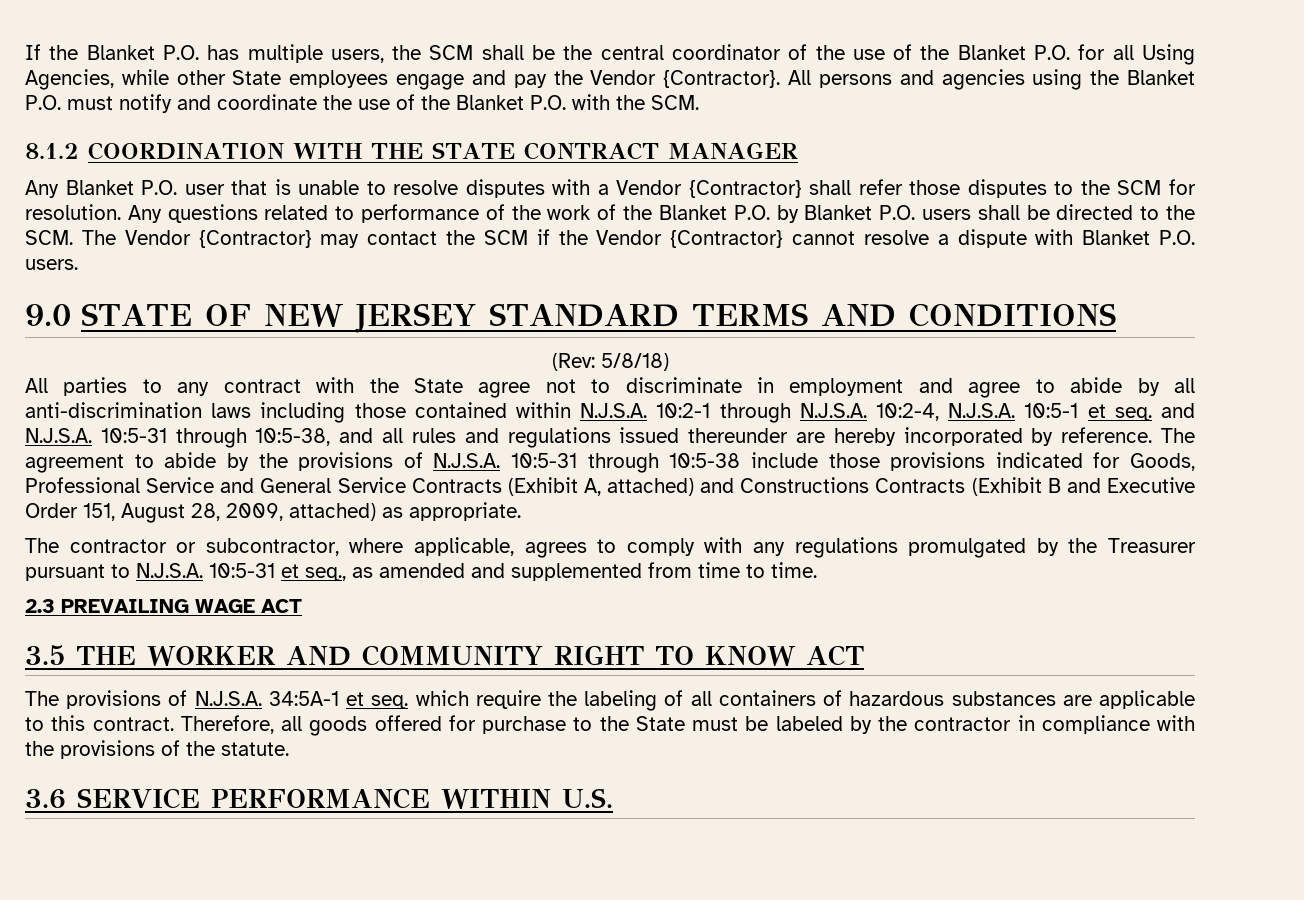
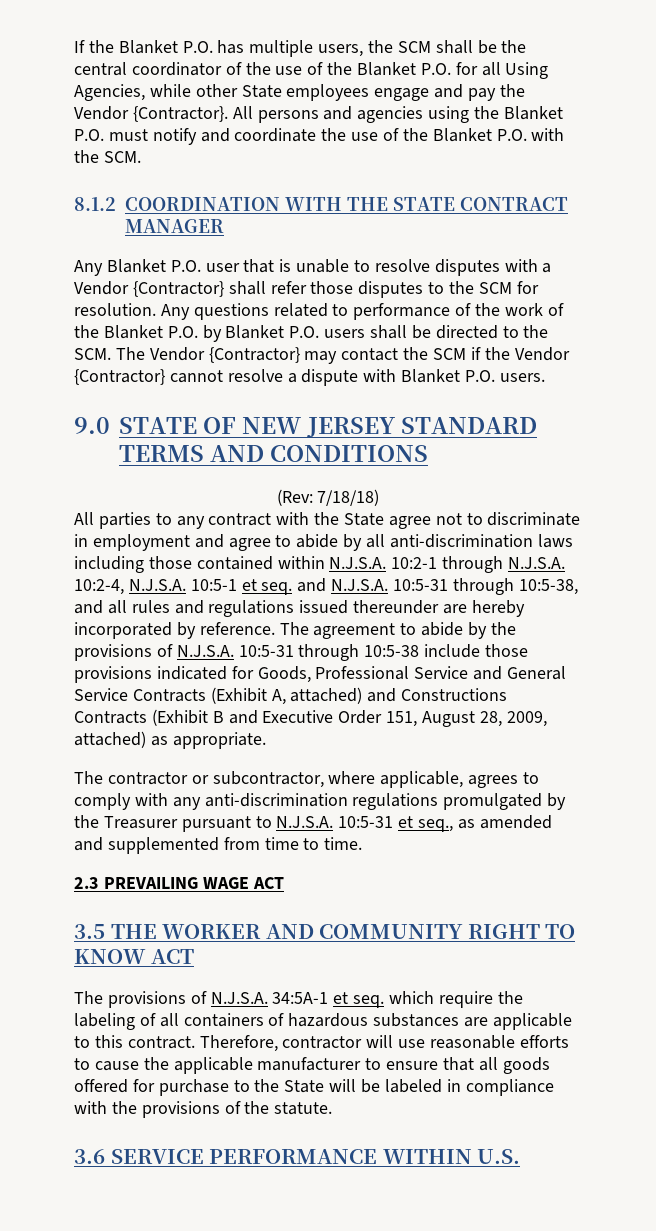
[600,353,669,371] 5/8/18) -> [317,489,380,506] 7/18/18)
(786, 549) none -> [204,793,348,807] anti-discrimination
(274, 724) none -> [282,1035,569,1049] [74,1057,475,1074] contractor will use reasonable efforts to cause the applicable manufacturer to ensure that
[692,717,738,731] must -> [329,1079,357,1092] will
[849,716,1012,734] by the contractor -> (442, 1086) none

